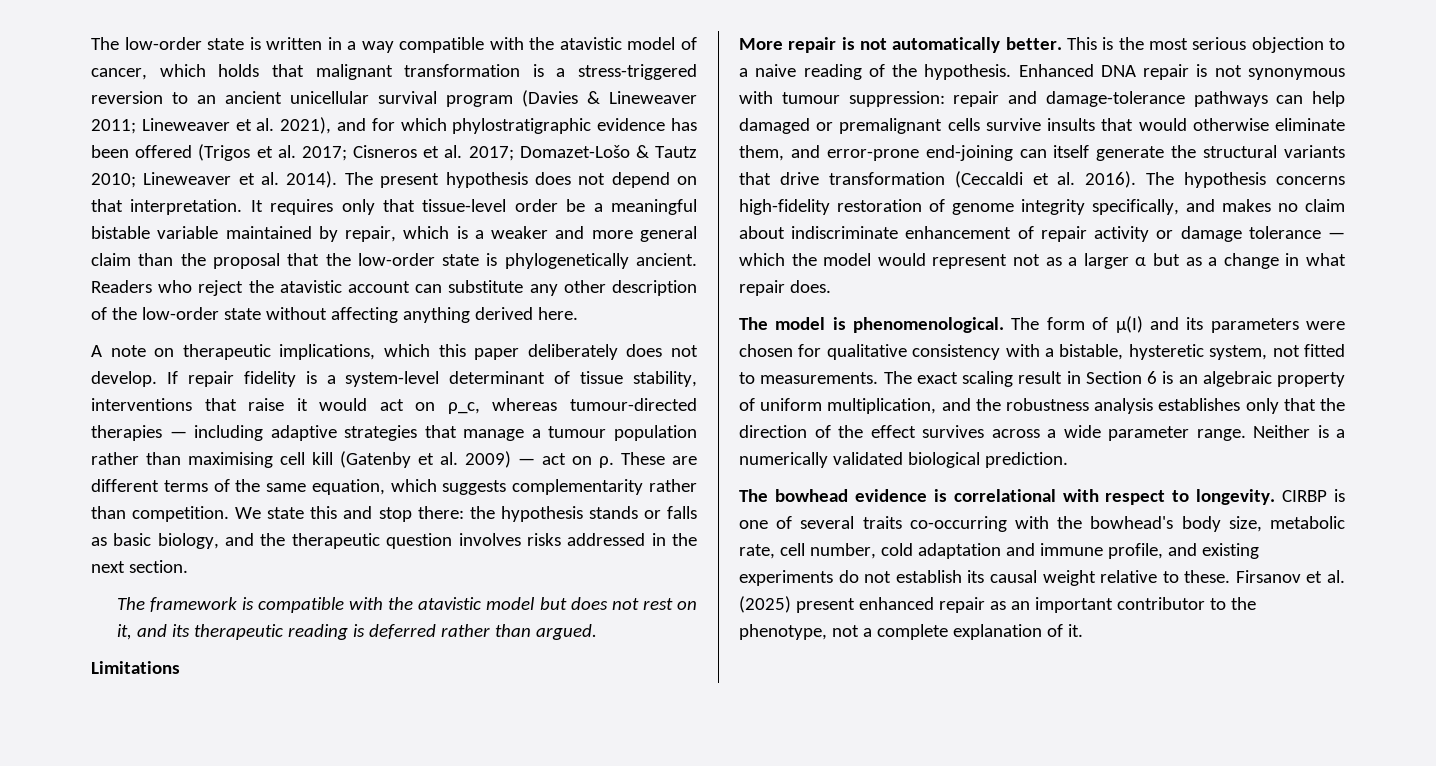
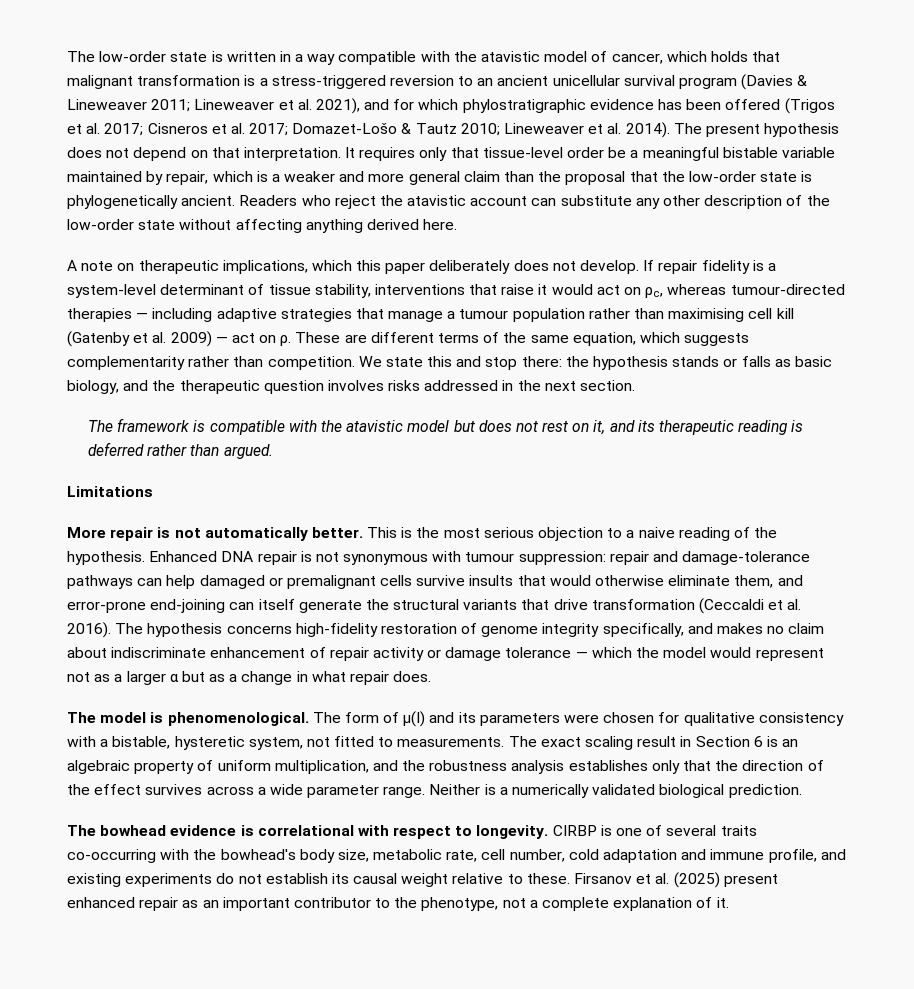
[447,402,480,414] ρ_c, -> [645,287,664,298] ρc,

